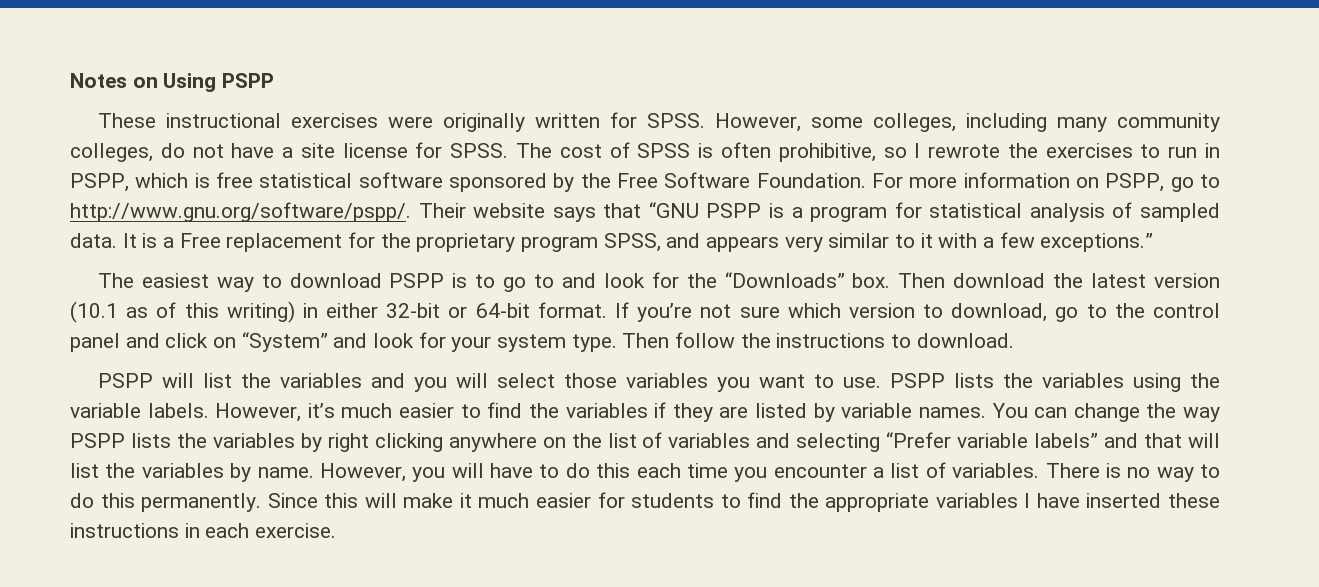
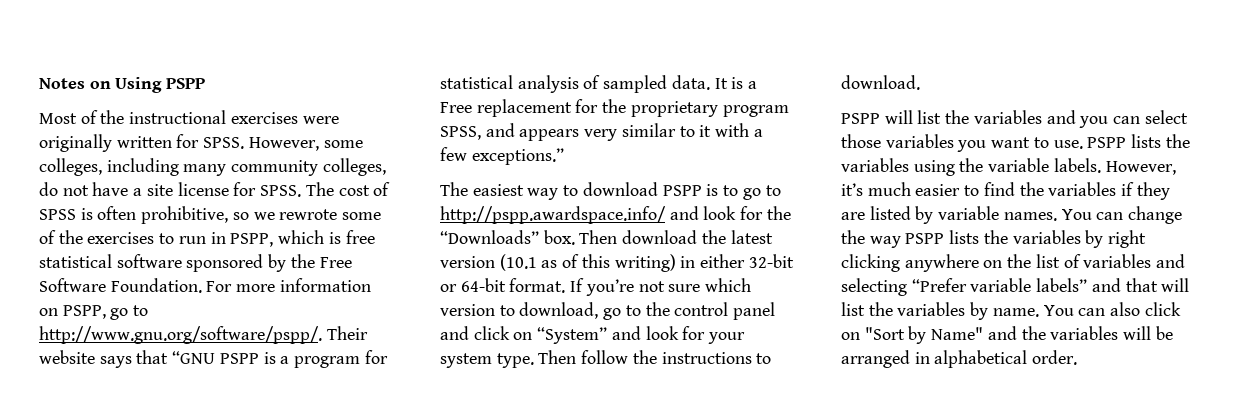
[97,113,156,128] These -> [39,110,125,124] Most of the
[914,143,1001,158] I rewrote -> [253,209,382,220] [39,230,56,244] we rewrote some of
(555, 281) none -> [440,206,666,224] http://pspp.awardspace.info/
[455,373,488,388] will -> [1113,116,1141,124] can
[319,462,1220,482] [70,492,1220,512] [70,523,337,538] However, you will have to do this each time you encounter a list of variables. There is no way to do this permanently. Since this will make it much easier for students to find the appropriate variables I have inserted these instructions in each exercise. -> [1043,302,1181,316] [841,326,1173,344] [841,350,1078,368] You can also click on "Sort by Name" and the variables will be arranged in alphabetical order.

